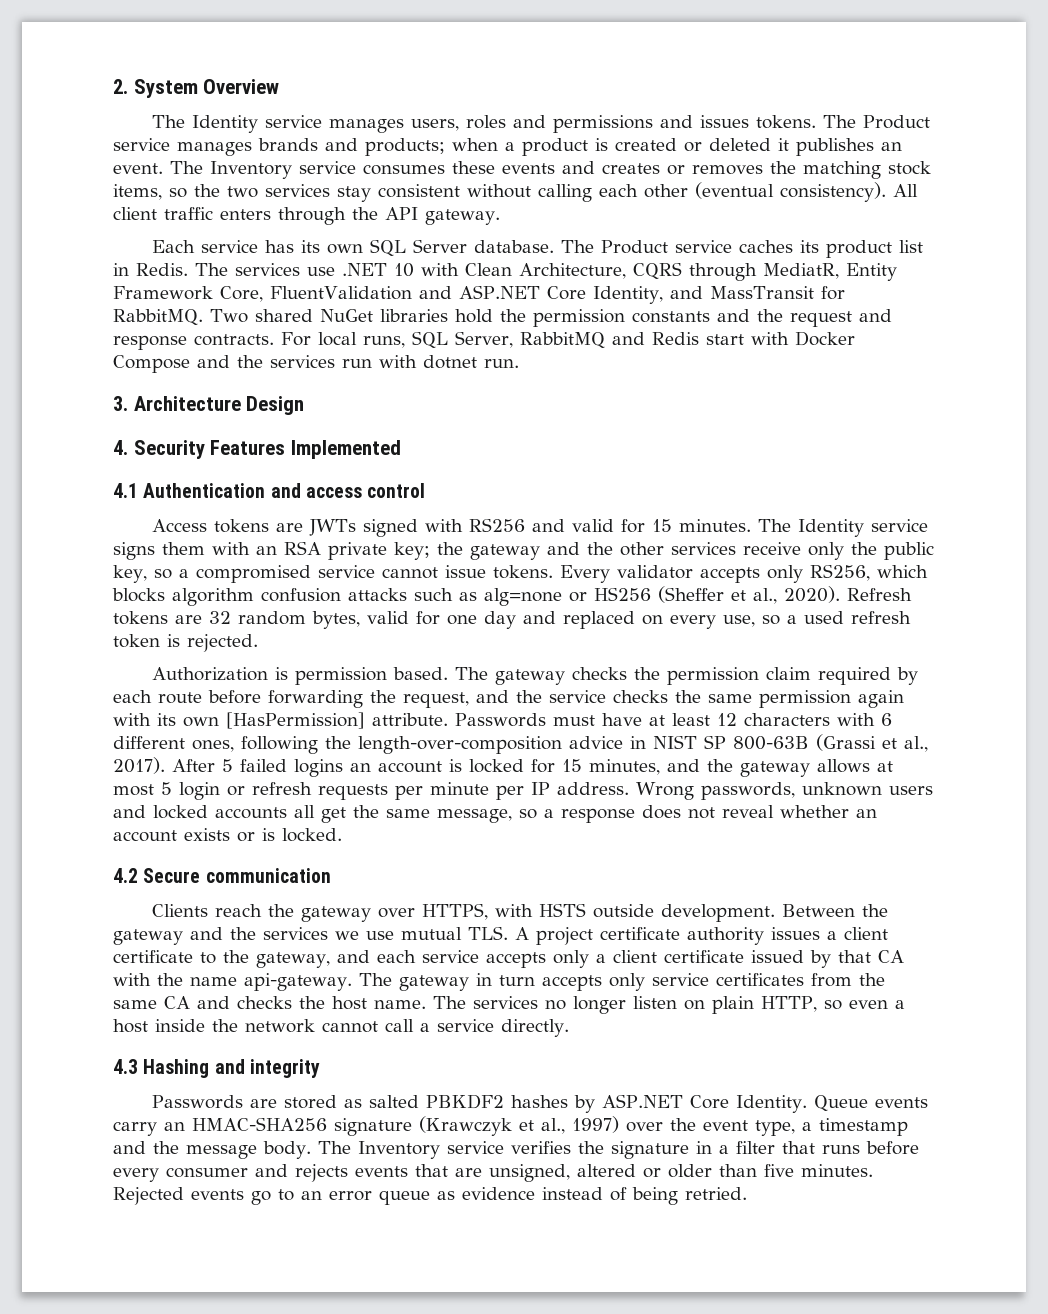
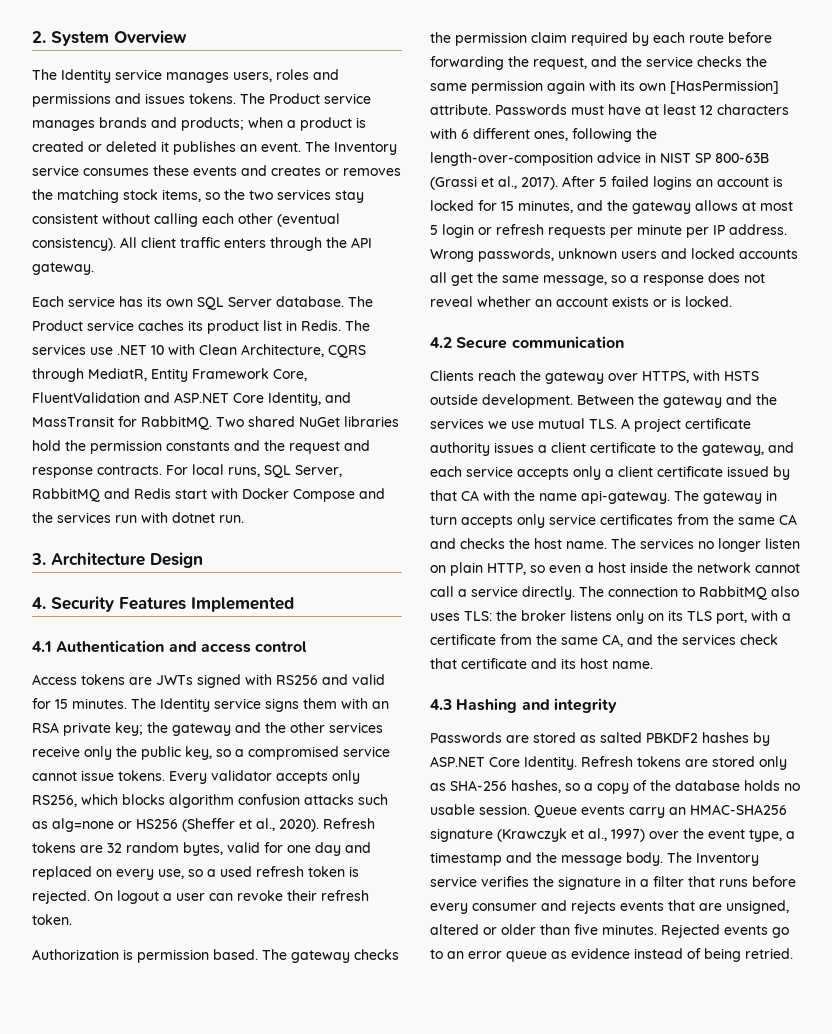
(258, 643) none -> [94,890,369,904] [32,914,72,925] On logout a user can revoke their refresh token.
(569, 1028) none -> [579,586,799,600] [430,610,791,624] [430,634,778,647] [430,658,653,669] The connection to RabbitMQ also uses TLS: the broker listens only on its TLS port, with a certificate from the same CA, and the services check that certificate and its host name.
(807, 1104) none -> [581,756,787,770] [430,780,800,794] [430,804,530,815] Refresh tokens are stored only as SHA-256 hashes, so a copy of the database holds no usable session.

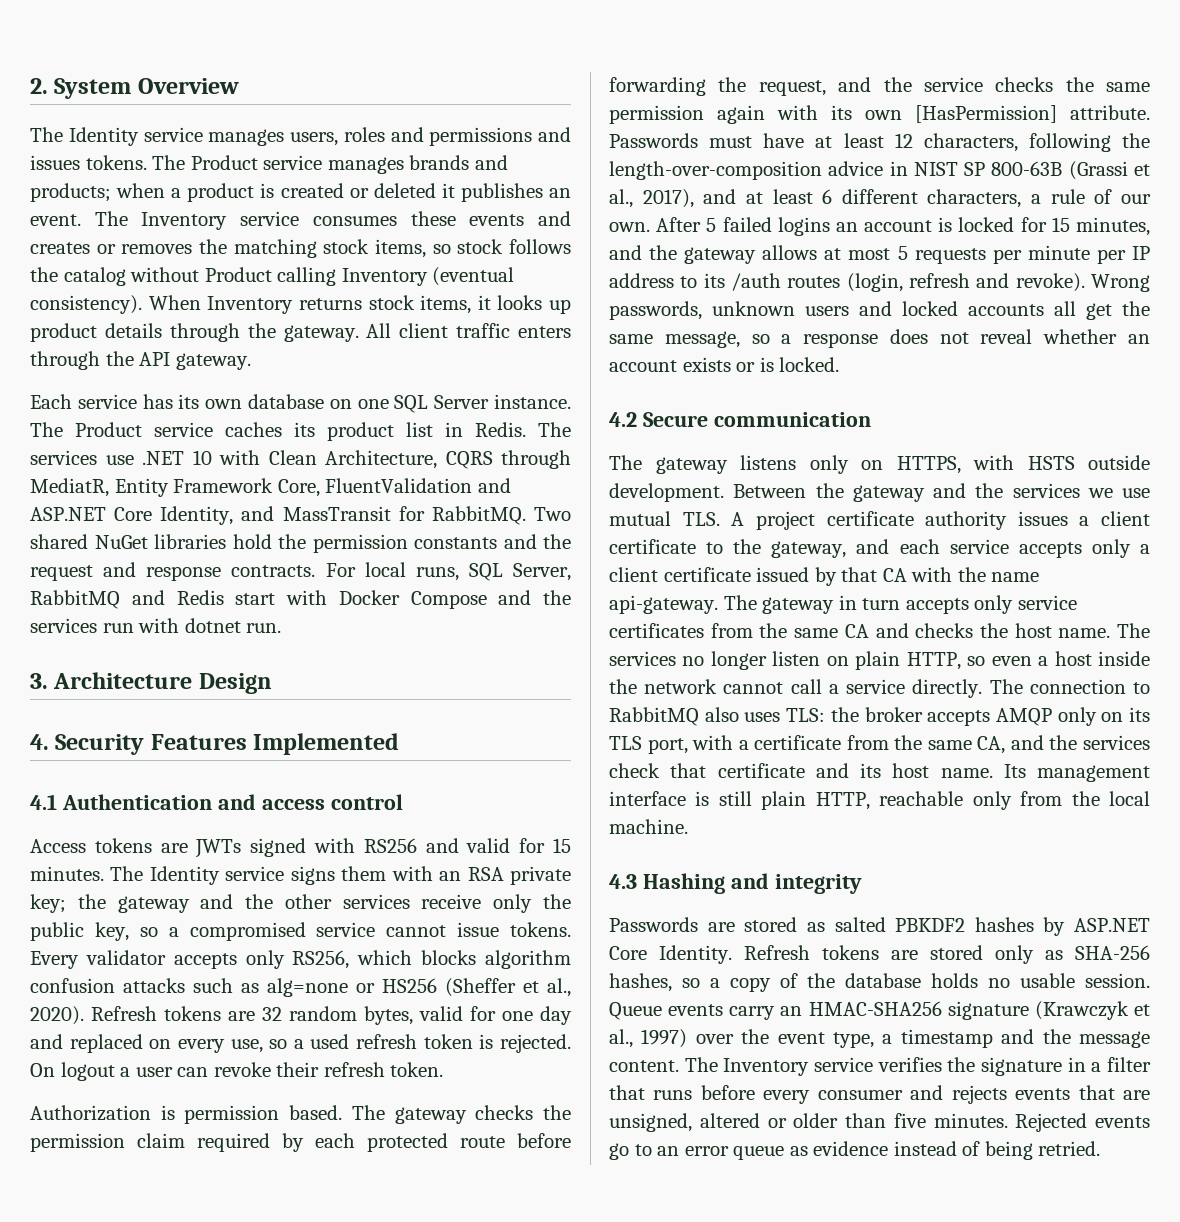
[224,189,364,203] [32,213,340,227] [32,237,116,251] the two services stay consistent without calling each other (eventual consistency). -> [457,239,572,254] [30,267,515,286] [30,295,571,314] [30,323,359,342] stock follows the catalog without Product calling Inventory (eventual consistency). When Inventory returns stock items, it looks up product details through the gateway.
(193, 303) none -> [248,394,389,409] database on one
[276,296,344,307] database. -> [494,394,571,409] instance.
(685, 37) none -> [367,1133,448,1152] protected
[717,104,789,115] [430,128,568,141] characters with 6 different ones, -> [923,133,1018,152] characters,
[521,177,558,190] 2017). -> [642,189,1151,208] [609,222,650,232] 2017), and at least 6 different characters, a rule of our own.
[442,224,544,238] login or refresh -> (908, 253) none
[729,224,787,235] address. -> [609,273,1085,292] address to its /auth routes (login, refresh and revoke).
[430,370,638,384] Clients reach the gateway over -> [609,455,883,474] The gateway listens only on
[570,610,612,621] listens -> [927,708,1052,726] accepts AMQP
(653, 665) none -> [1003,764,1150,782] [609,791,1150,810] [609,819,688,834] Its management interface is still plain HTTP, reachable only from the local machine.
[626,852,663,866] body. -> [609,1060,679,1072] content.

